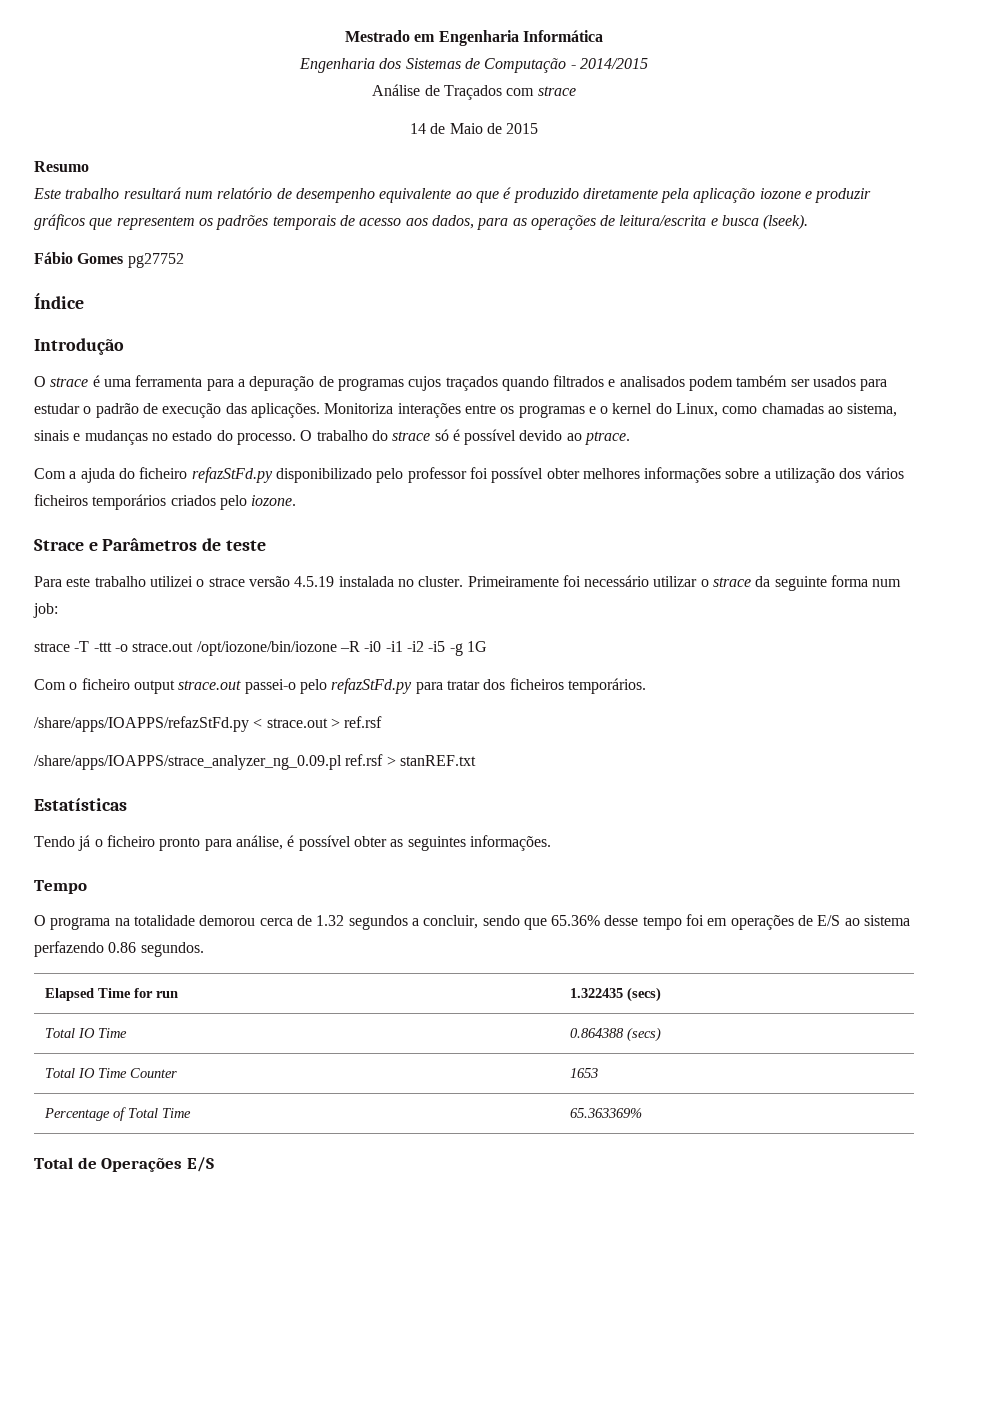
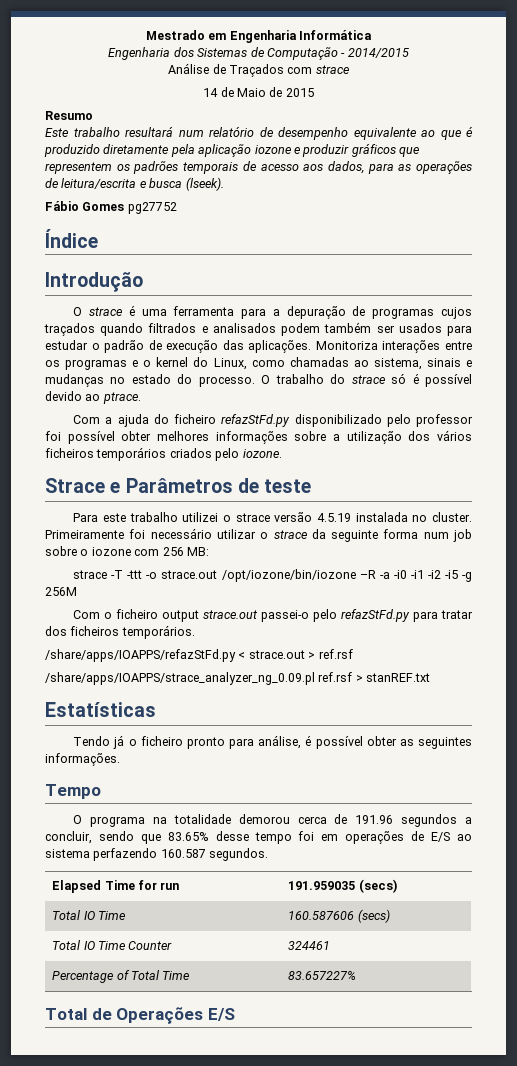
[33,603,58,618] job: -> [453,529,473,542] [45,546,209,556] job sobre o iozone com 256 MB:
(360, 646) none -> [379,572,390,579] -a
[466,641,487,652] 1G -> [45,587,77,596] 256M
[316,915,345,926] 1.32 -> [355,815,394,824] 191.96
[551,915,601,926] 65.36% -> [167,832,209,841] 83.65%
[108,942,137,953] 0.86 -> [160,849,206,858] 160.587
[570,988,624,998] 1.322435 -> [288,881,356,890] 191.959035
[570,1028,625,1038] 0.864388 -> [288,911,355,920] 160.587606
[570,1068,599,1078] 1653 -> [288,941,331,950] 324461
[570,1108,643,1118] 65.363369% -> [288,971,357,980] 83.657227%

